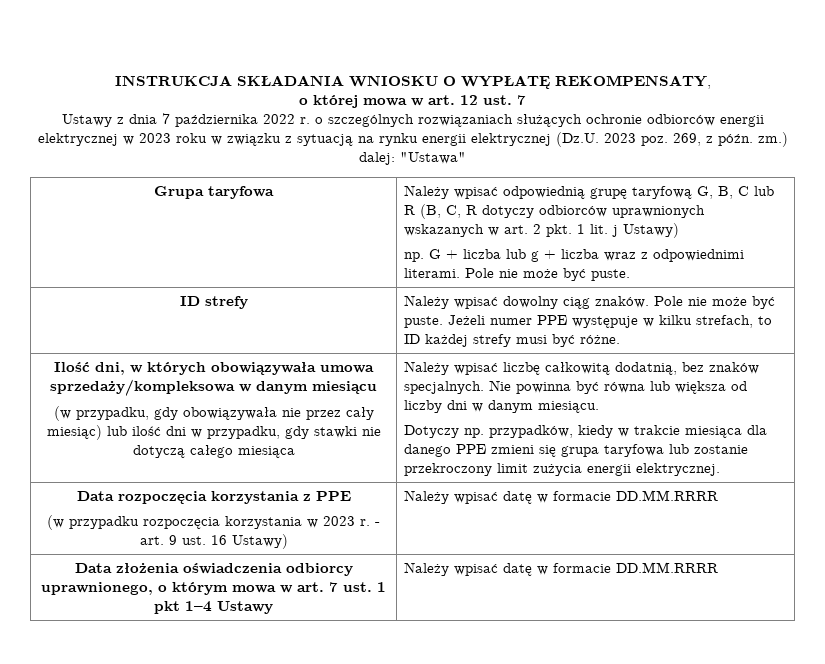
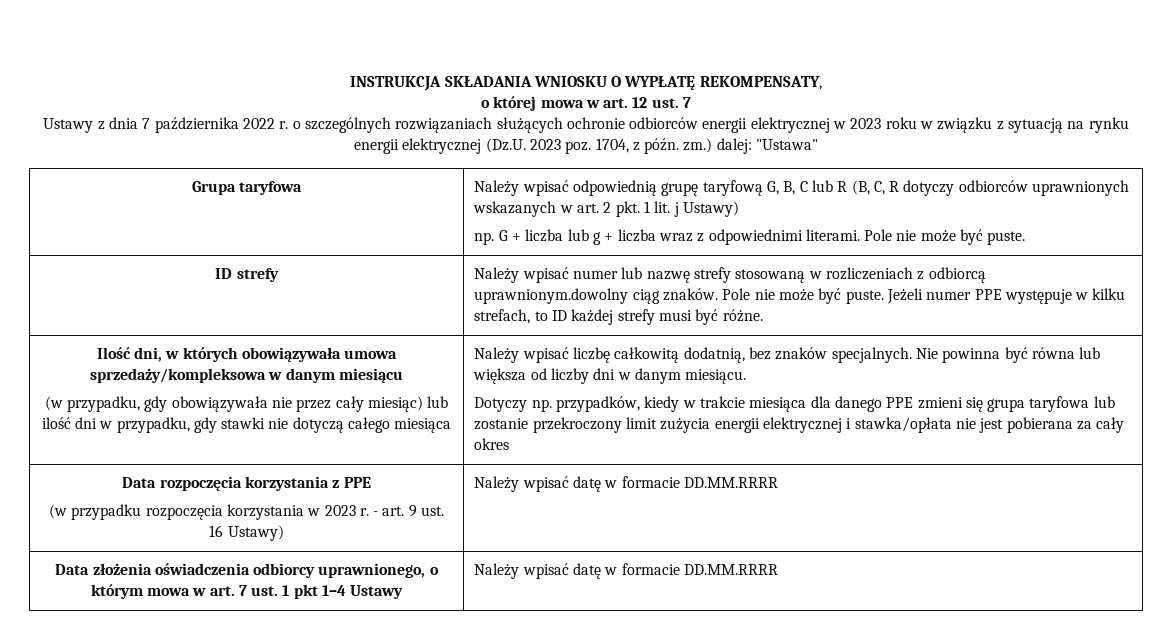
[672,133,701,146] 269, -> [595,138,629,153] 1704,
[502,296,558,309] dowolny -> [572,267,986,283] [474,288,629,304] numer lub nazwę strefy stosowaną w rozliczeniach z odbiorcą uprawnionym.dowolny
[635,463,720,476] elektrycznej. -> [762,417,1125,433] [474,438,510,450] elektrycznej i stawka/opłata nie jest pobierana za cały okres

